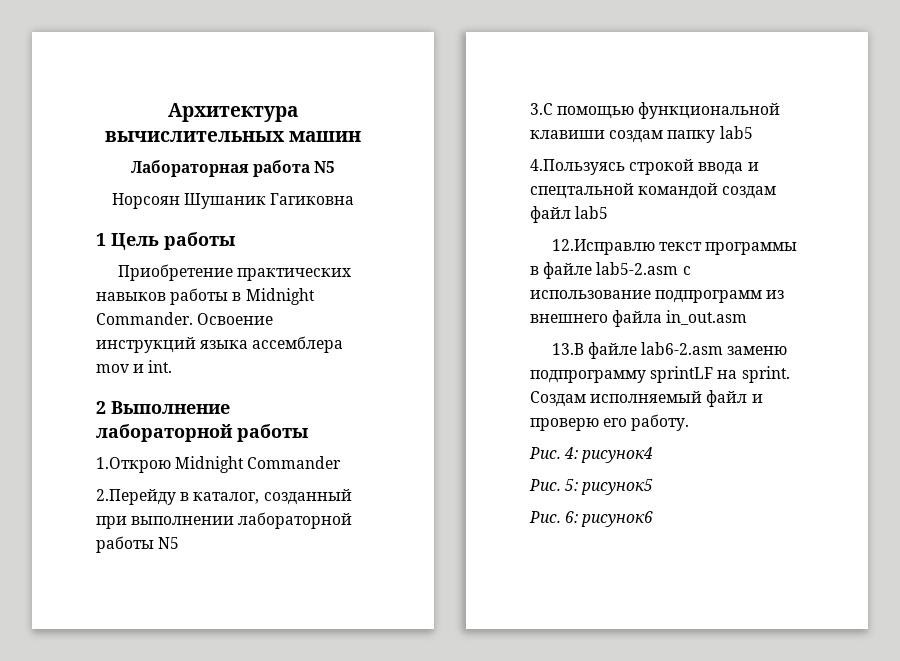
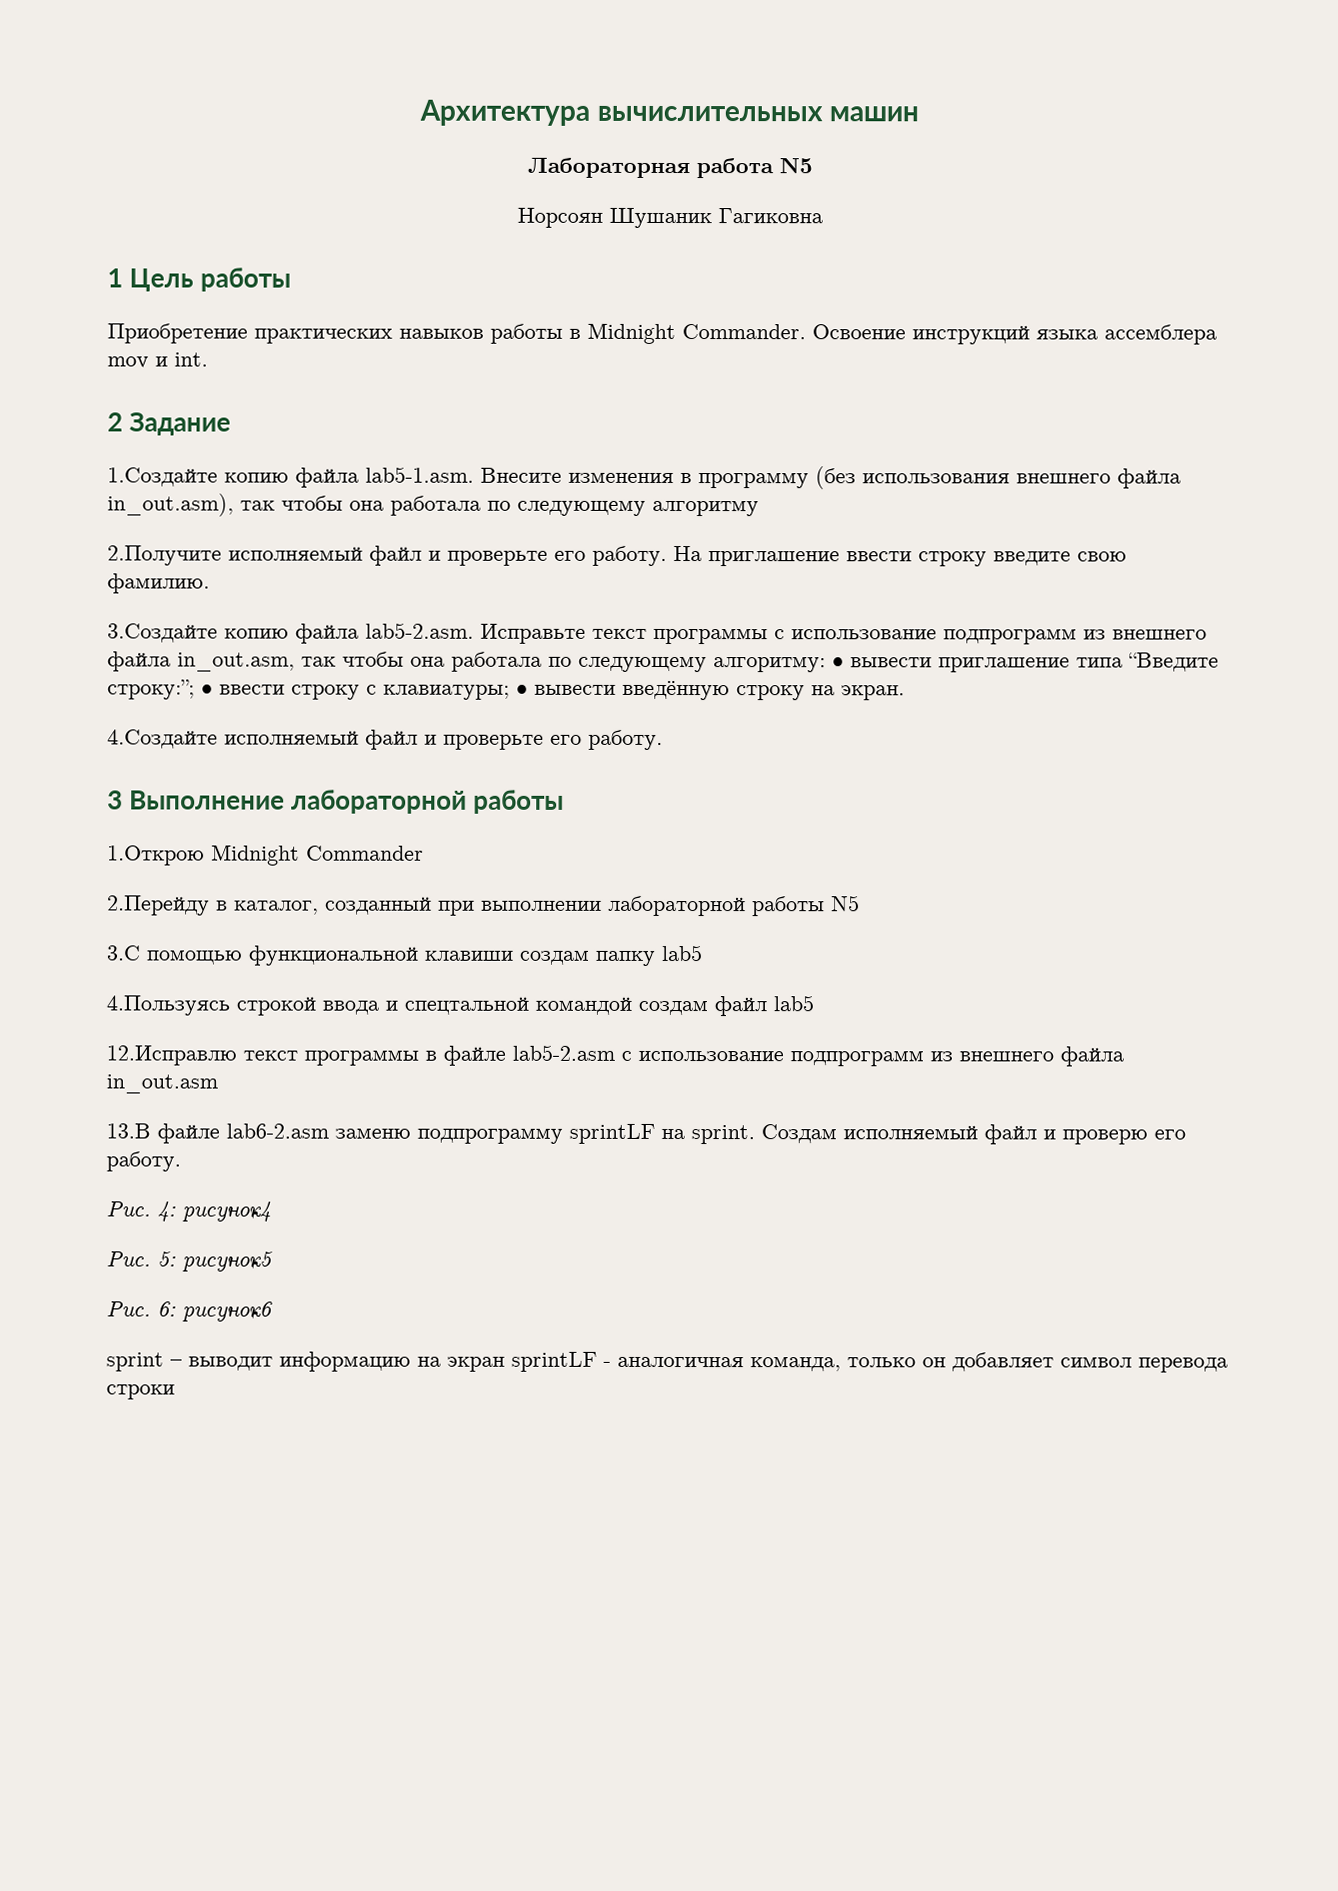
(106, 407) none -> [129,412,232,436] [107,466,1181,490] [107,493,759,517] [107,545,1127,567] [107,573,210,594] [107,622,1207,645] [107,651,1219,673] [107,679,905,701] [107,729,663,750] [107,790,123,810] Задание // 1.Создайте копию файла lab5-1.asm. Внесите изменения в программу (без использования внешнего файла in_out.asm), так чтобы она работала по следующему алгоритму // 2.Получите исполняемый файл и проверьте его работу. На приглашение ввести строку введите свою фамилию. // 3.Создайте копию файла lab5-2.asm. Исправьте текст программы с использование подпрограмм из внешнего файла in_out.asm, так чтобы она работала по следующему алгоритму: • вывести приглашение типа “Введите строку:”; • ввести строку с клавиатуры; • вывести введённую строку на экран. // 4.Создайте исполняемый файл и проверьте его работу. // 3
(654, 519) none -> [106,1351,1228,1373] [106,1384,175,1400] // sprint – выводит информацию на экран sprintLF - аналогичная команда, только он добавляет символ перевода строки

